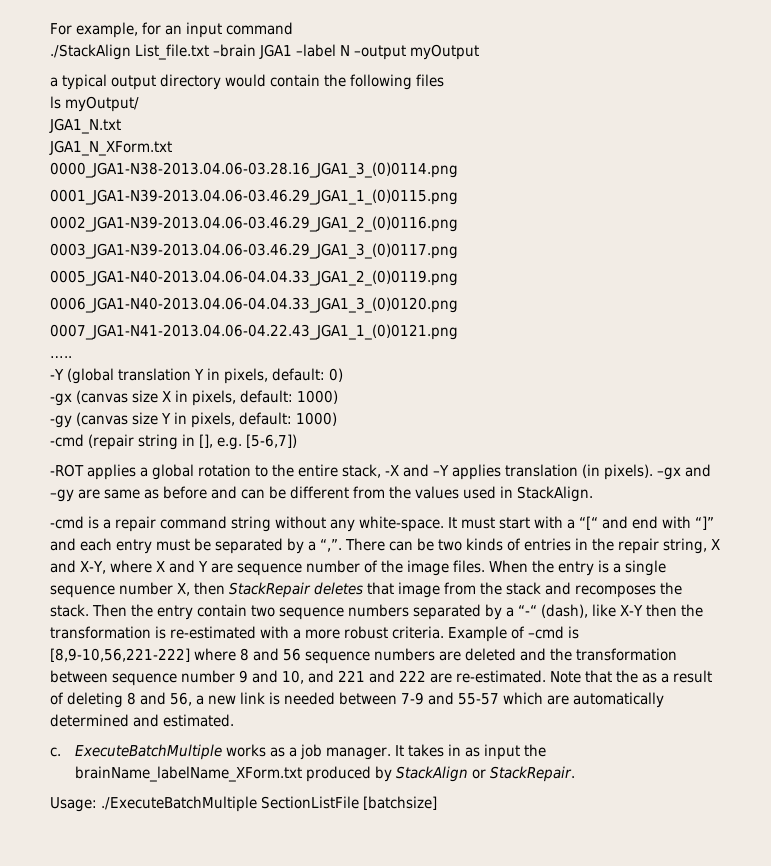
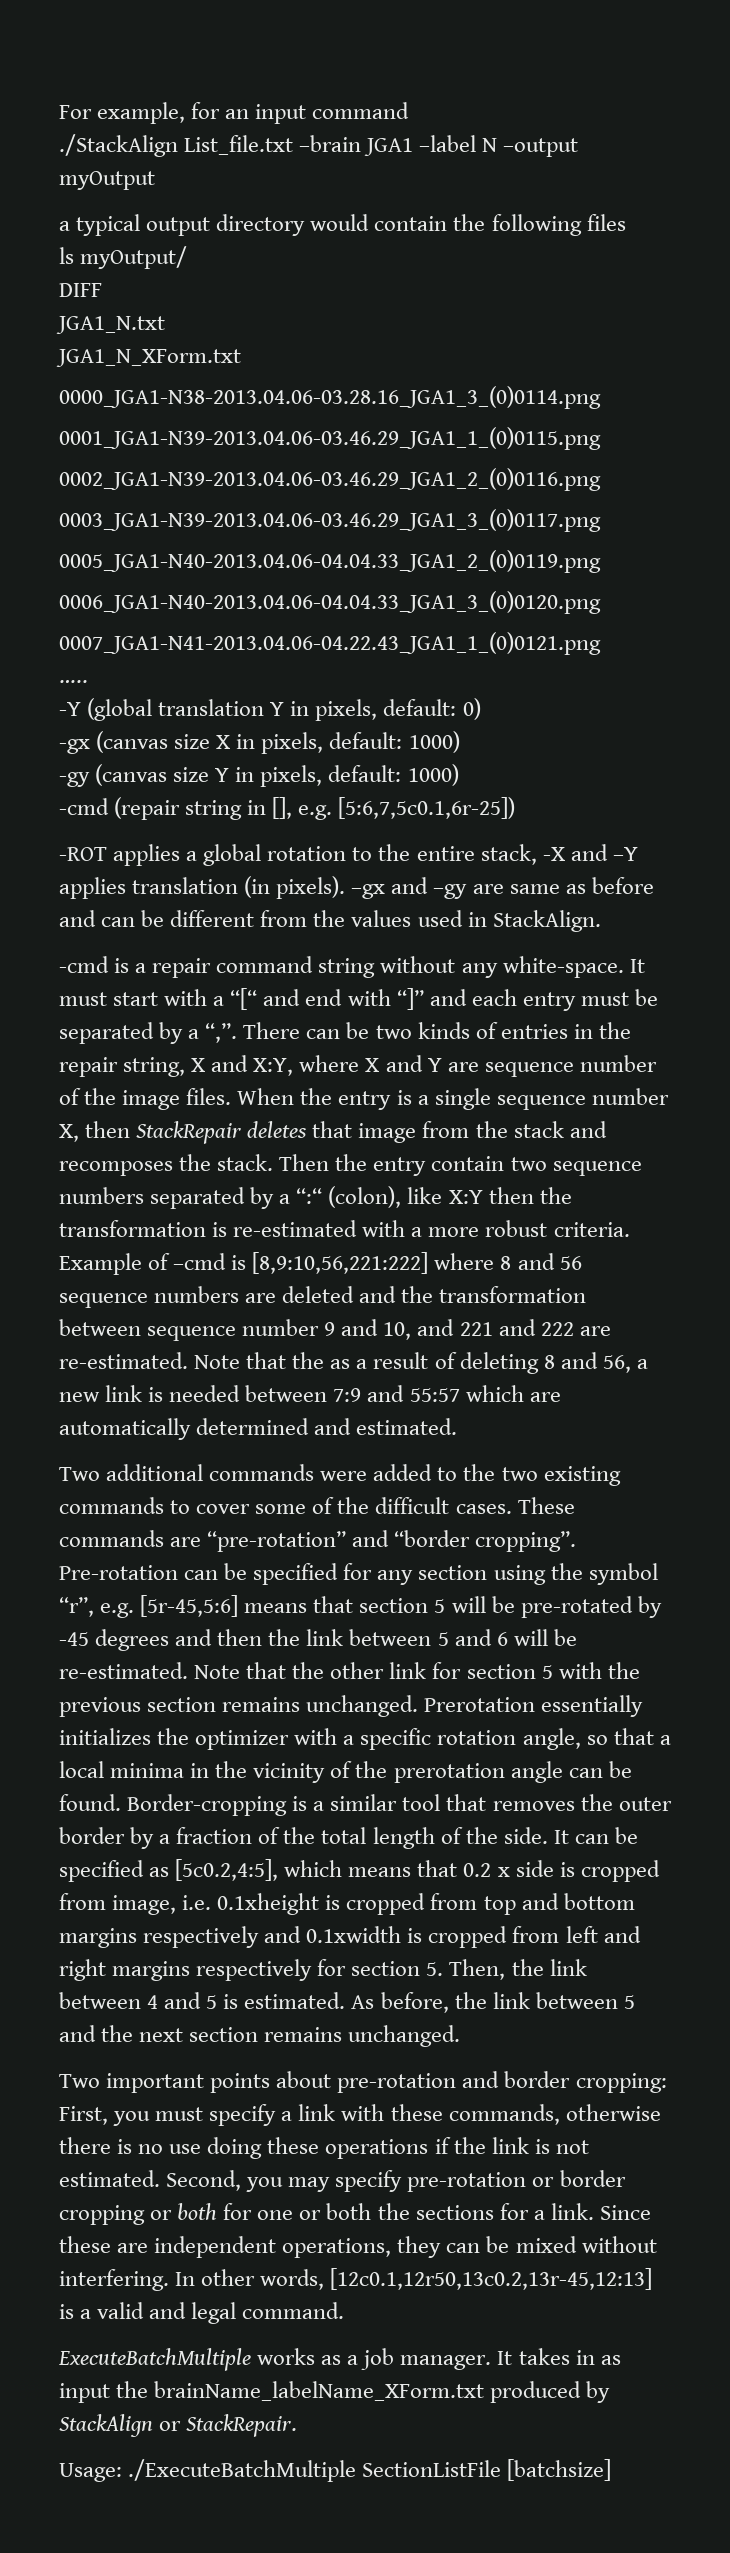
(139, 104) none -> [59,283,102,297] // DIFF
[246,434,297,448] [5-6,7]) -> [338,797,516,819] [5:6,7,5c0.1,6r-25])
[80,561,106,574] X-Y, -> [253,1058,294,1076] X:Y,
[518,604,643,618] “-“ (dash), like X-Y -> [296,1186,483,1208] “:“ (colon), like X:Y
[50,648,190,662] [8,9-10,56,221-222] -> [252,1252,429,1274] [8,9:10,56,221:222]
[401,692,499,705] 7-9 and 55-57 -> [333,1385,460,1402] 7:9 and 55:57
[50,747,61,757] c. -> [59,1464,621,1486] [59,1497,575,1514] [59,1530,577,1552] [59,1563,658,1585] [59,1595,662,1618] [59,1629,577,1651] [59,1662,640,1679] [59,1695,644,1717] [59,1728,671,1750] [59,1761,632,1783] [59,1794,672,1816] [59,1827,638,1849] [59,1859,660,1882] [59,1893,635,1915] [59,1926,641,1948] [59,1959,587,1981] [59,1992,635,2013] [59,2025,461,2047] [59,2071,667,2093] [59,2104,661,2126] [59,2137,589,2159] [59,2170,626,2192] [59,2203,651,2225] [59,2236,657,2258] [59,2268,653,2291] [59,2302,345,2324] Two additional commands were added to the two existing commands to cover some of the difficult cases. These commands are “pre-rotation” and “border cropping”. Pre-rotation can be specified for any section using the symbol “r”, e.g. [5r-45,5:6] means that section 5 will be pre-rotated by -45 degrees and then the link between 5 and 6 will be re-estimated. Note that the other link for section 5 with the previous section remains unchanged. Prerotation essentially initializes the optimizer with a specific rotation angle, so that a local minima in the vicinity of the prerotation angle can be found. Border-cropping is a similar tool that removes the outer border by a fraction of the total length of the side. It can be specified as [5c0.2,4:5], which means that 0.2 x side is cropped from image, i.e. 0.1xheight is cropped from top and bottom margins respectively and 0.1xwidth is cropped from left and right margins respectively for section 5. Then, the link between 4 and 5 is estimated. As before, the link between 5 and the next section remains unchanged. // Two important points about pre-rotation and border cropping: First, you must specify a link with these commands, otherwise there is no use doing these operations if the link is not estimated. Second, you may specify pre-rotation or border cropping or both for one or both the sections for a link. Since these are independent operations, they can be mixed without interfering. In other words, [12c0.1,12r50,13c0.2,13r-45,12:13] is a valid and legal command. //

